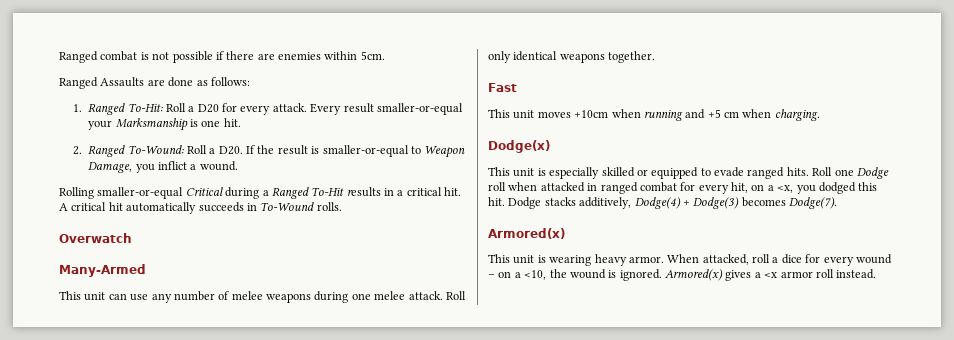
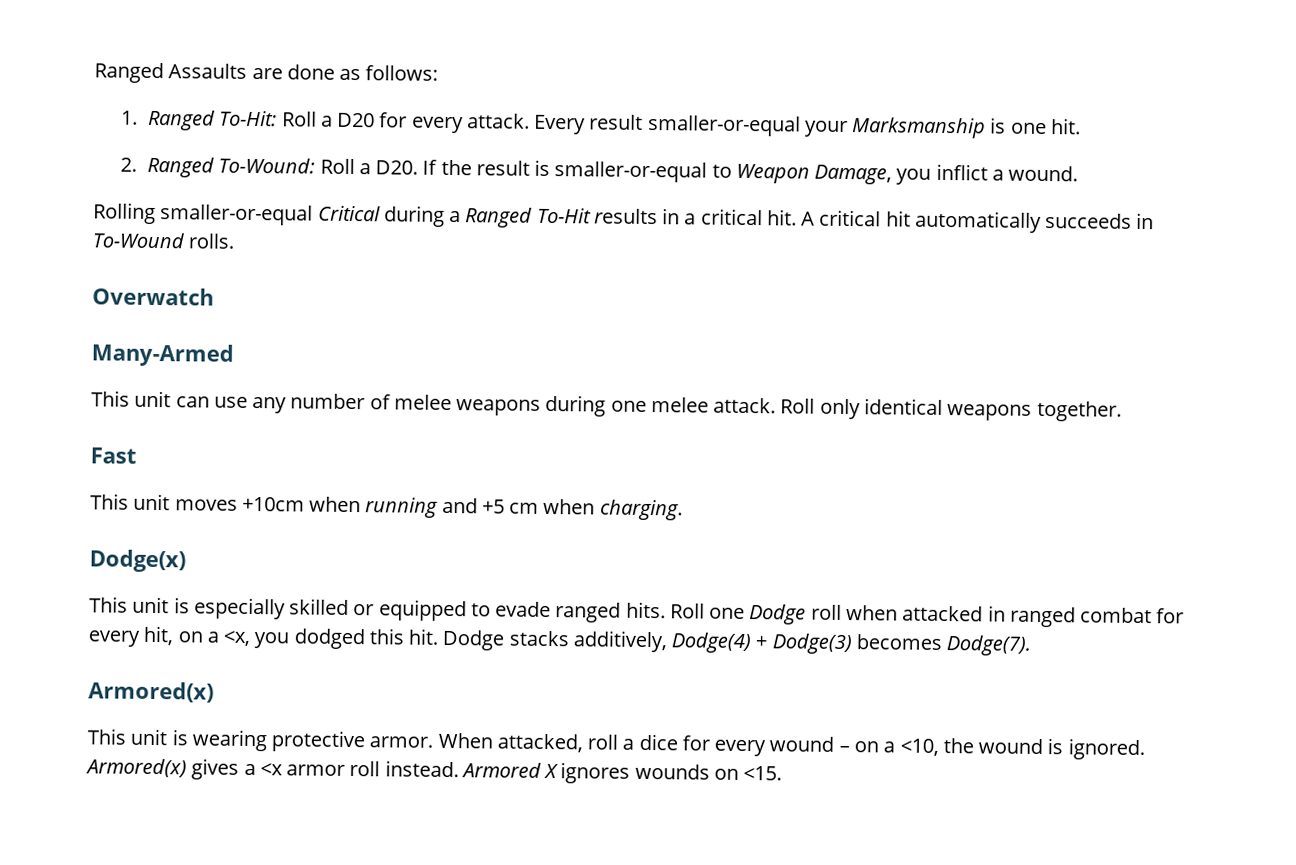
[59,51,385,63] [59,77,98,89] Ranged combat is not possible if there are enemies within 5cm. // Ranged -> [94,62,164,84] Ranged
[594,254,627,266] heavy -> [271,730,366,753] protective
(877, 274) none -> [460,762,783,784] Armored X ignores wounds on <15.

